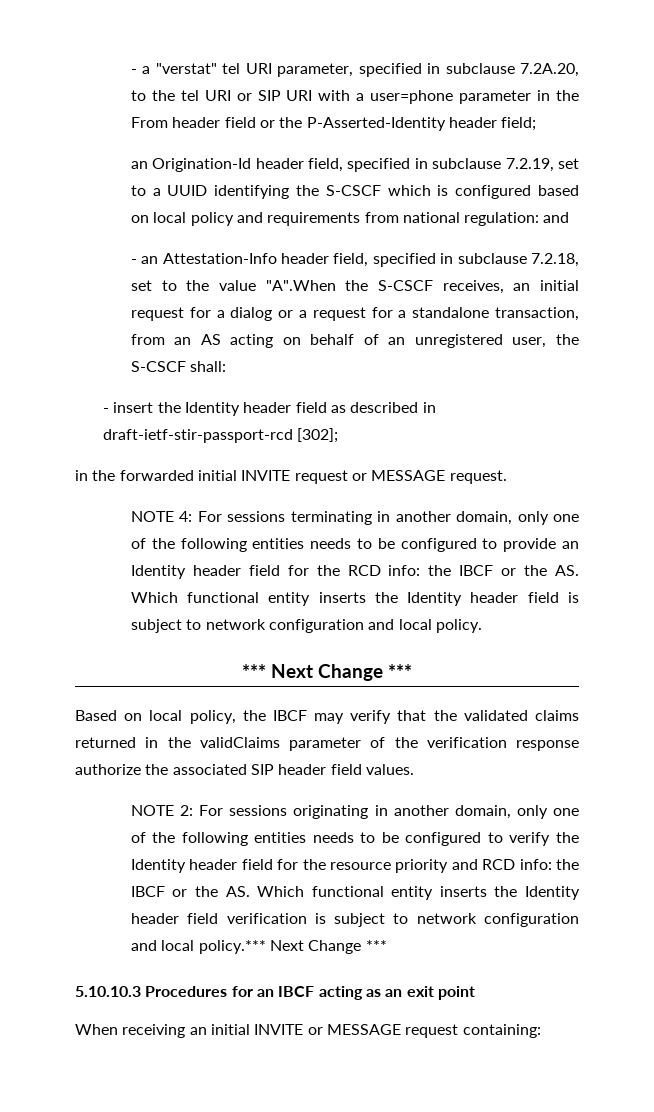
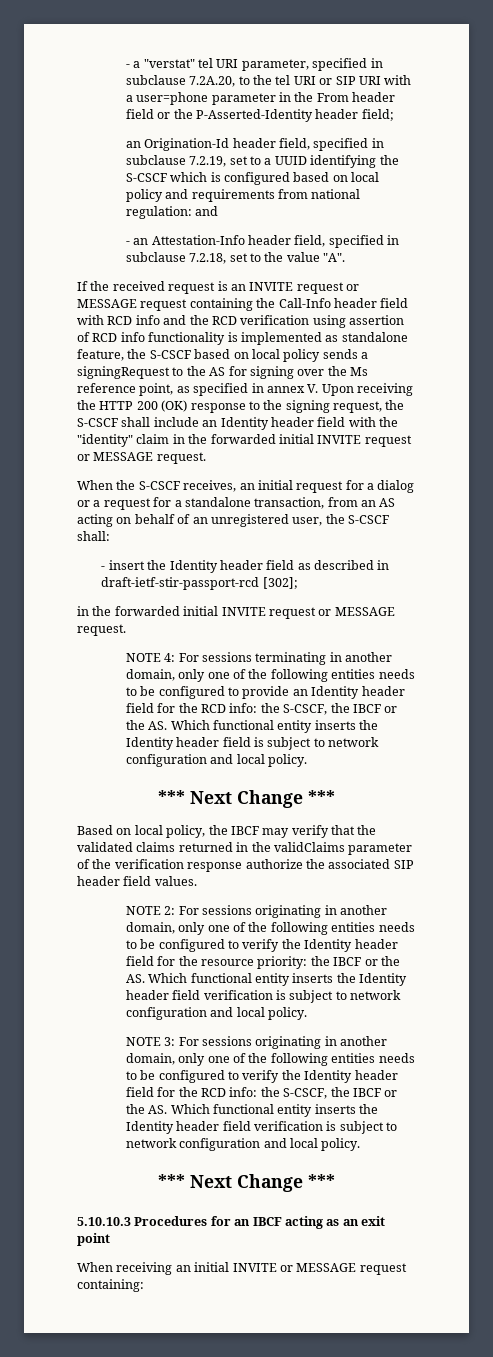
[265,280,336,291] "A".When -> [323,253,346,262] [77,281,359,294] [77,298,409,311] [77,315,404,328] [77,332,408,345] [77,349,368,362] [77,366,368,379] [77,383,413,396] [77,400,405,413] [77,417,398,430] [77,434,412,447] [77,452,206,464] [77,480,113,490] "A". // If the received request is an INVITE request or MESSAGE request containing the Call-Info header field with RCD info and the RCD verification using assertion of RCD info functionality is implemented as standalone feature, the S-CSCF based on local policy sends a signingRequest to the AS for signing over the Ms reference point, as specified in annex V. Upon receiving the HTTP 200 (OK) response to the signing request, the S-CSCF shall include an Identity header field with the "identity" claim in the forwarded initial INVITE request or MESSAGE request. // When
(452, 570) none -> [283,703,350,715] S-CSCF, the
[395,859,552,873] priority and RCD info: -> [257,956,308,969] priority:
[198,940,266,954] policy.*** -> [268,1007,308,1020] [125,1036,388,1049] [125,1053,415,1066] [125,1070,398,1083] [125,1087,398,1099] [125,1104,379,1117] [125,1121,398,1134] [125,1138,361,1151] [158,1174,185,1188] policy. // NOTE 3: For sessions originating in another domain, only one of the following entities needs to be configured to verify the Identity header field for the RCD info: the S-CSCF, the IBCF or the AS. Which functional entity inserts the Identity header field verification is subject to network configuration and local policy. // ***

